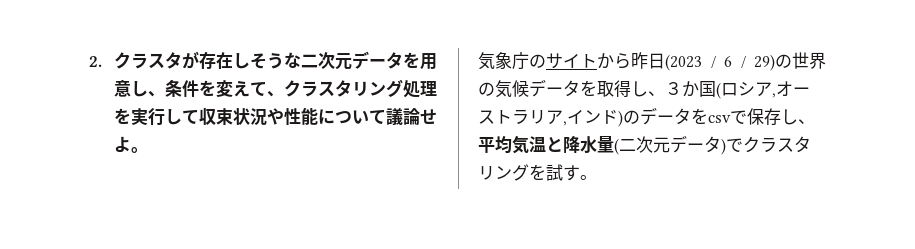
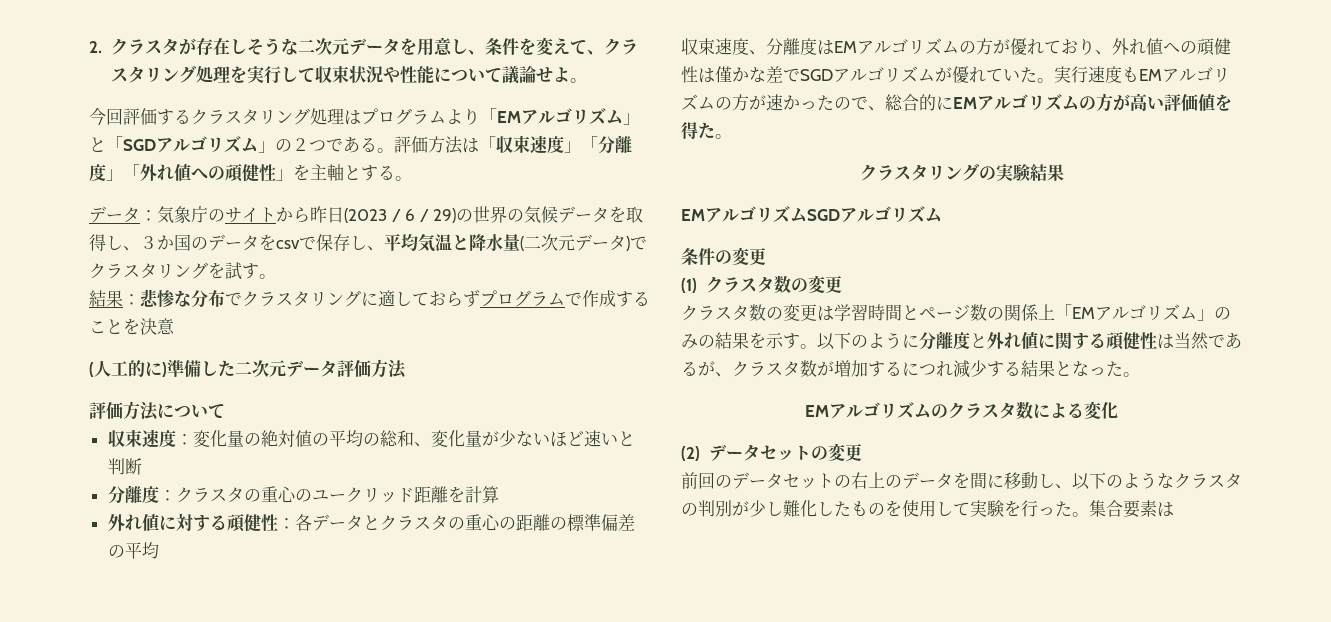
(148, 150) none -> [89,107,640,126] [89,135,632,154] [89,164,412,182] [89,206,157,223] 今回評価するクラスタリング処理はプログラムより「EMアルゴリズム」と「SGDアルゴリズム」の２つである。評価方法は「収束速度」「分離度」「外れ値への頑健性」を主軸とする。 // データ：
[716,81,810,99] [478,109,623,127] (ロシア,オーストラリア,インド) -> (191, 242) none
(597, 177) none -> [89,289,650,308] [89,318,175,335] [89,359,407,379] [89,401,225,421] [107,429,635,448] [107,458,142,475] [107,485,499,504] [107,513,635,532] [107,542,159,559] [681,38,1231,56] [681,66,1230,83] [681,93,1232,112] [681,122,732,139] [859,164,1064,181] [681,206,942,223] [681,247,766,265] [681,275,842,294] [681,304,1231,321] [681,331,1242,350] [681,360,1140,378] [805,401,1118,420] [681,443,862,461] [681,472,1242,490] [681,500,1174,518] // 結果：悲惨な分布でクラスタリングに適しておらずプログラムで作成することを決意 // (人工的に)準備した二次元データ評価方法 // 評価方法について // 収束速度：変化量の絶対値の平均の総和、変化量が少ないほど速いと判断 // 分離度：クラスタの重心のユークリッド距離を計算 // 外れ値に対する頑健性：各データとクラスタの重心の距離の標準偏差の平均 // 収束速度、分離度はEMアルゴリズムの方が優れており、外れ値への頑健性は僅かな差でSGDアルゴリズムが優れていた。実行速度もEMアルゴリズムの方が速かったので、総合的にEMアルゴリズムの方が高い評価値を得た。 // クラスタリングの実験結果 // EMアルゴリズムSGDアルゴリズム // 条件の変更 // (1)クラスタ数の変更 // クラスタ数の変更は学習時間とページ数の関係上「EMアルゴリズム」のみの結果を示す。以下のように分離度と外れ値に関する頑健性は当然であるが、クラスタ数が増加するにつれ減少する結果となった。 // EMアルゴリズムのクラスタ数による変化 // (2)データセットの変更 // 前回のデータセットの右上のデータを間に移動し、以下のようなクラスタの判別が少し難化したものを使用して実験を行った。集合要素は

